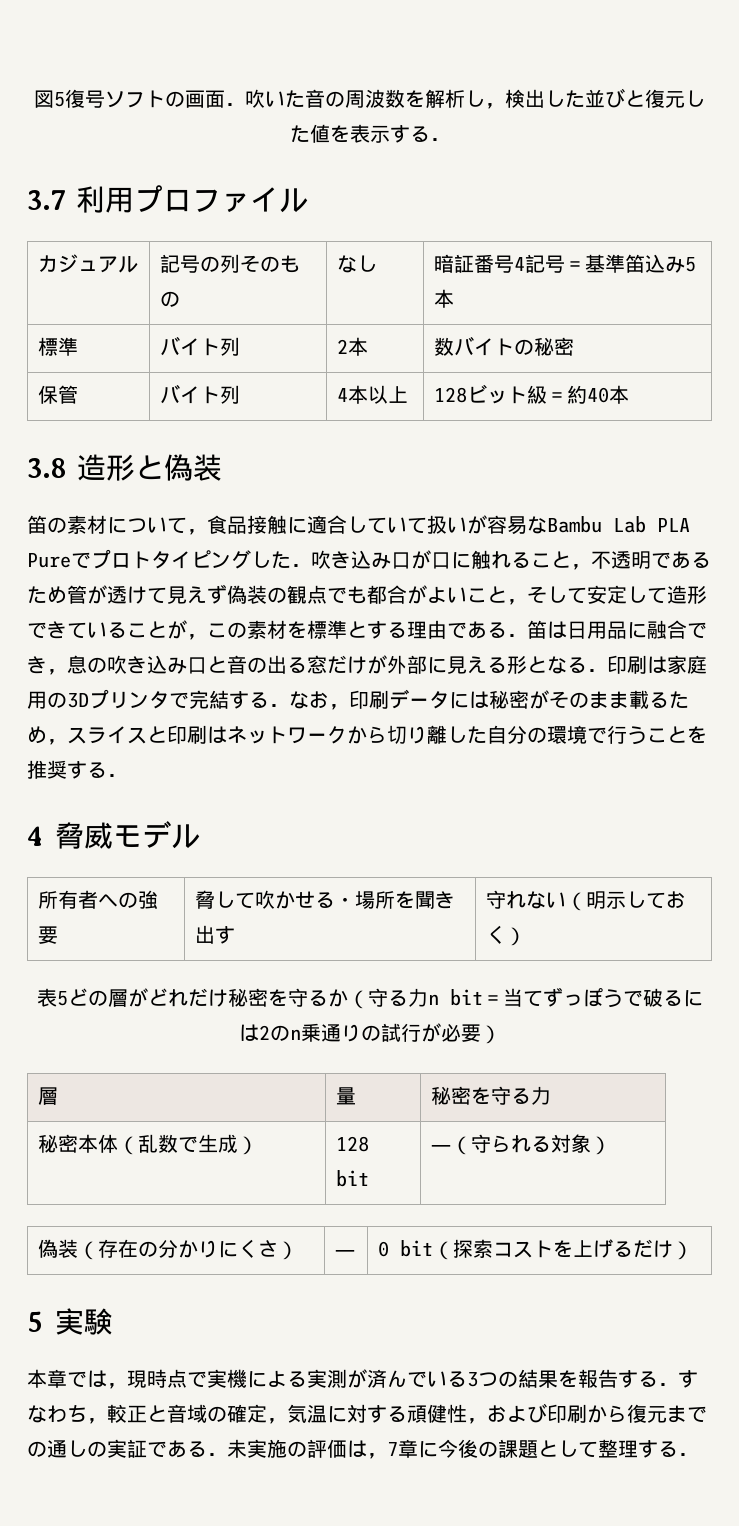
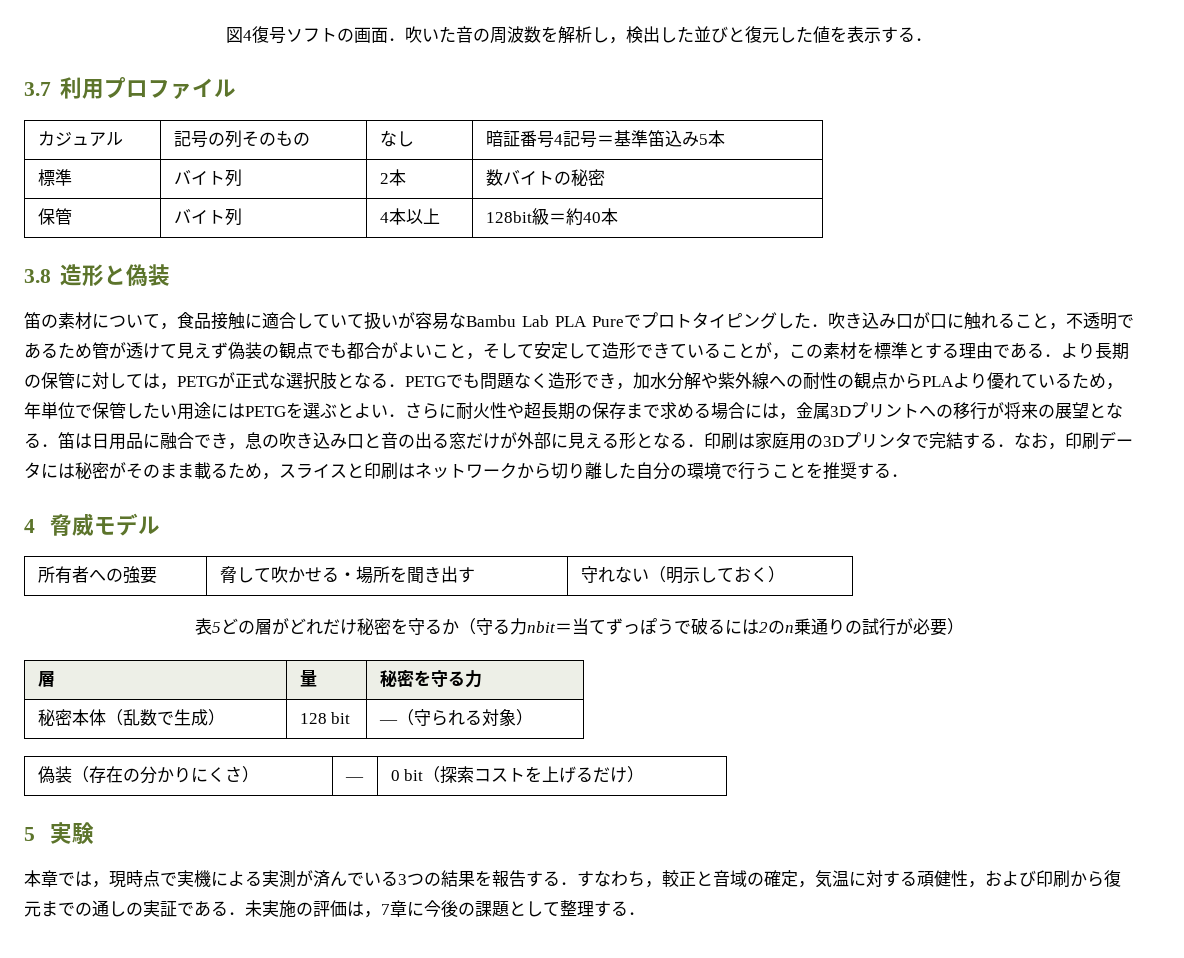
[54,92,65,107] 5 -> [243,30,252,41] 4
[433,384,527,404] 128ビット -> [485,211,532,223] 128bit
(527, 635) none -> [1061,342,1129,360] [24,372,1123,390] [24,402,1123,420] [24,433,58,448] より長期の保管に対しては，PETGが正式な選択肢となる．PETGでも問題なく造形でき，加水分解や紫外線への耐性の観点からPLAより優れているため，年単位で保管したい用途にはPETGを選ぶとよい．さらに耐火性や超長期の保存まで求める場合には，金属3Dプリントへの移行が将来の展望となる．
[427,989,483,1006] n bit -> [526,621,556,633] nbit

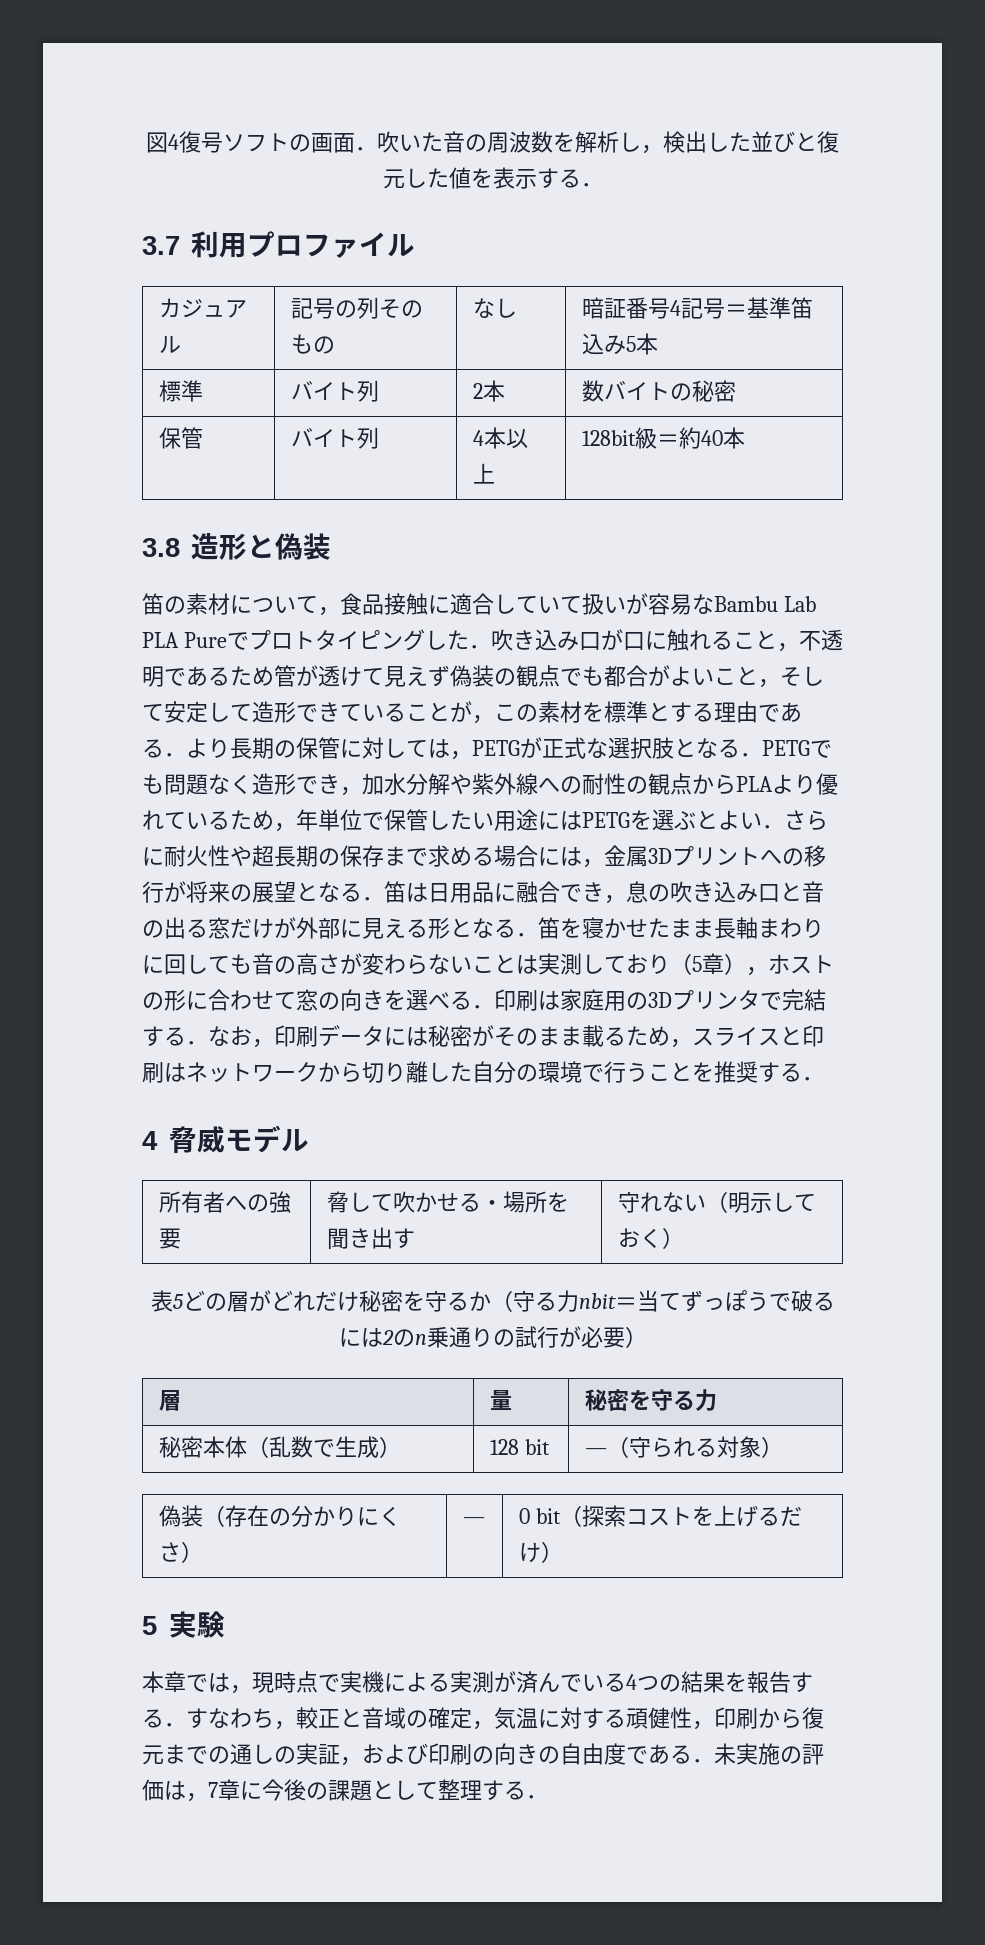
(704, 445) none -> [538,917,824,939] [142,953,834,976] [142,989,494,1011] 笛を寝かせたまま長軸まわりに回しても音の高さが変わらないことは実測しており（5章），ホストの形に合わせて窓の向きを選べる．
[398,874,407,885] 3 -> [626,1674,637,1690] 4
[985,870,1036,887] および -> (714, 1725) none
(177, 908) none -> [340,1743,626,1766] ，および印刷の向きの自由度

